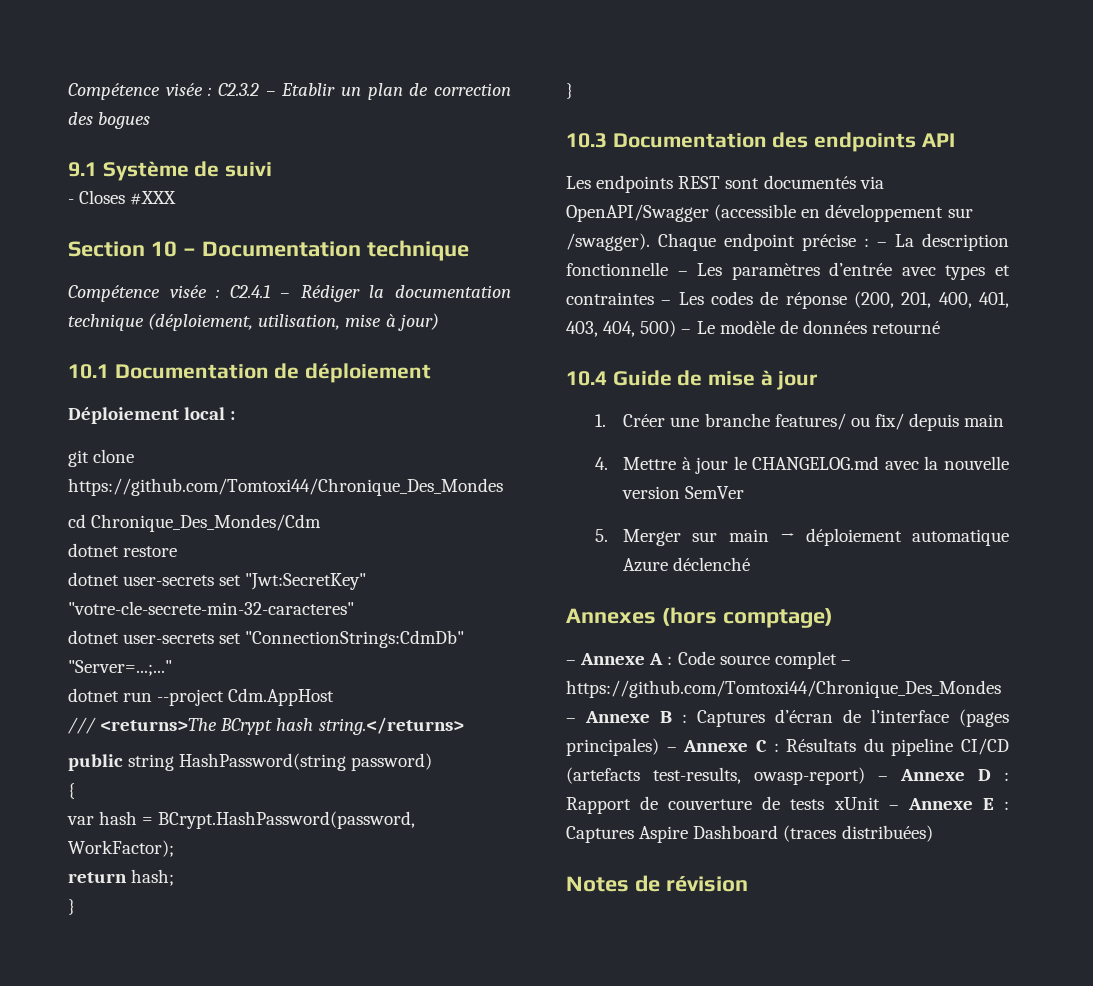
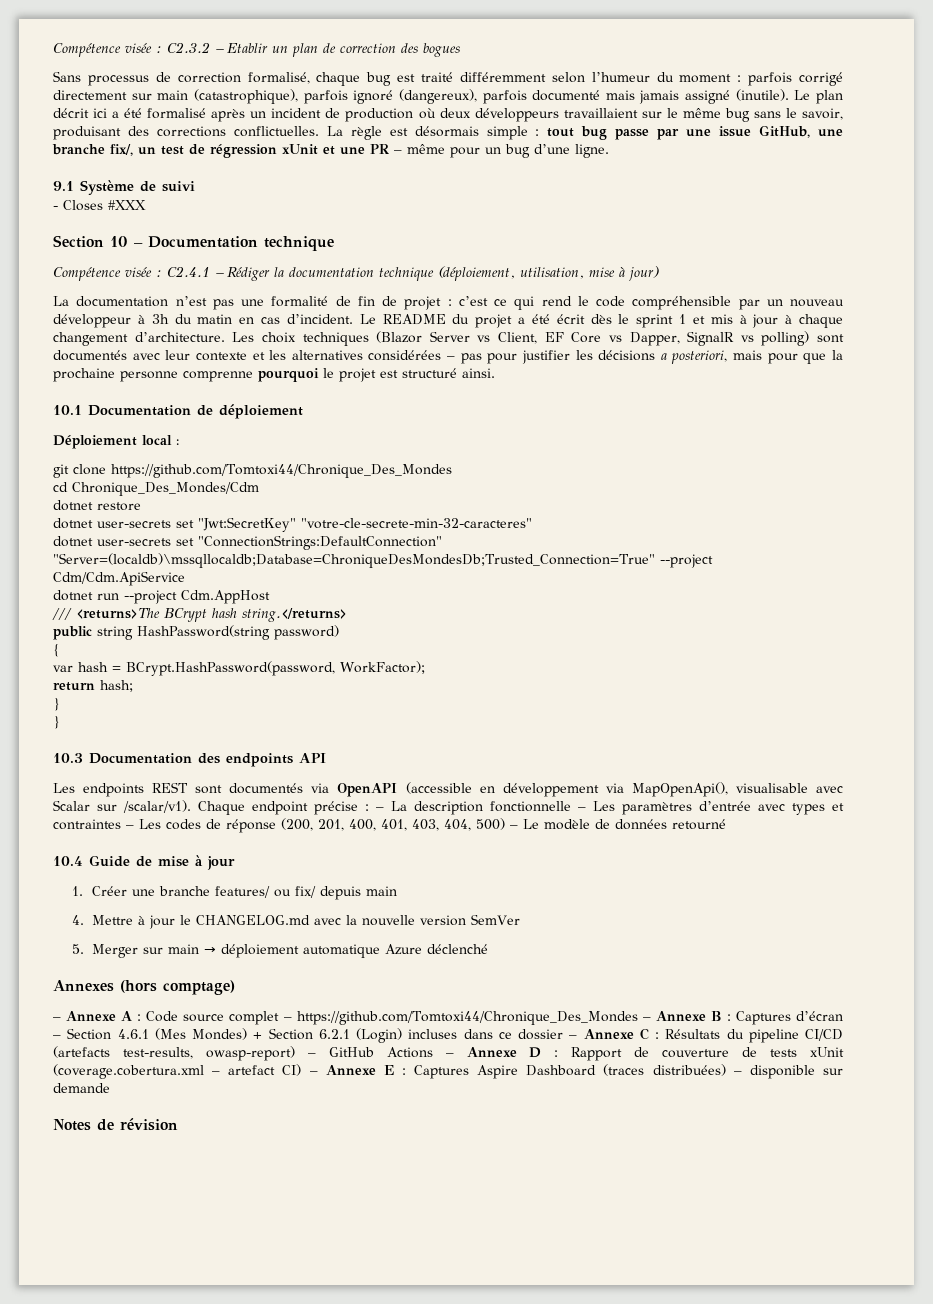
(151, 120) none -> [53,71,843,86] [53,89,843,104] [53,108,843,122] [53,125,844,140] [52,144,609,158] // Sans processus de correction formalisé, chaque bug est traité différemment selon l’humeur du moment : parfois corrigé directement sur main (catastrophique), parfois ignoré (dangereux), parfois documenté mais jamais assigné (inutile). Le plan décrit ici a été formalisé après un incident de production où deux développeurs travaillaient sur le même bug sans le savoir, produisant des corrections conflictuelles. La règle est désormais simple : tout bug passe par une issue GitHub, une branche fix/, un test de régression xUnit et une PR – même pour un bug d’une ligne.
(439, 322) none -> [53,296,844,310] [53,314,844,328] [53,331,844,346] [53,350,844,364] [53,368,495,382] // La documentation n’est pas une formalité de fin de projet : c’est ce qui rend le code compréhensible par un nouveau développeur à 3h du matin en cas d’incident. Le README du projet a été écrit dès le sprint 1 et mis à jour à chaque changement d’architecture. Les choix techniques (Blazor Server vs Client, EF Core vs Dapper, SignalR vs polling) sont documentés avec leur contexte et les alternatives considérées – pas pour justifier les décisions a posteriori, mais pour que la prochaine personne comprenne pourquoi le projet est structuré ainsi.
[245,630,465,648] [68,660,172,676] "ConnectionStrings:CdmDb" "Server=...;..." -> [198,535,442,550] [53,553,713,568] [53,571,185,586] "ConnectionStrings:DefaultConnection" "Server=(localdb)\mssqllocaldb;Database=ChroniqueDesMondesDb;Trusted_Connection=True" --project Cdm/Cdm.ApiService
[566,204,709,222] OpenAPI/Swagger -> [337,783,398,797] OpenAPI
[947,208,973,218] [566,233,650,251] sur /swagger). -> [605,782,844,797] [53,800,191,813] via MapOpenApi(), visualisable avec Scalar sur /scalar/v1).
[843,709,1009,727] [566,738,659,756] de l’interface (pages principales) -> [53,1028,563,1043] – Section 4.6.1 (Mes Mondes) + Section 6.2.1 (Login) incluses dans ce dossier
(888, 778) none -> [328,1047,454,1058] GitHub Actions –
(880, 803) none -> [53,1064,302,1079] (coverage.cobertura.xml – artefact CI)
(933, 833) none -> [733,1065,843,1079] [53,1083,110,1093] – disponible sur demande

